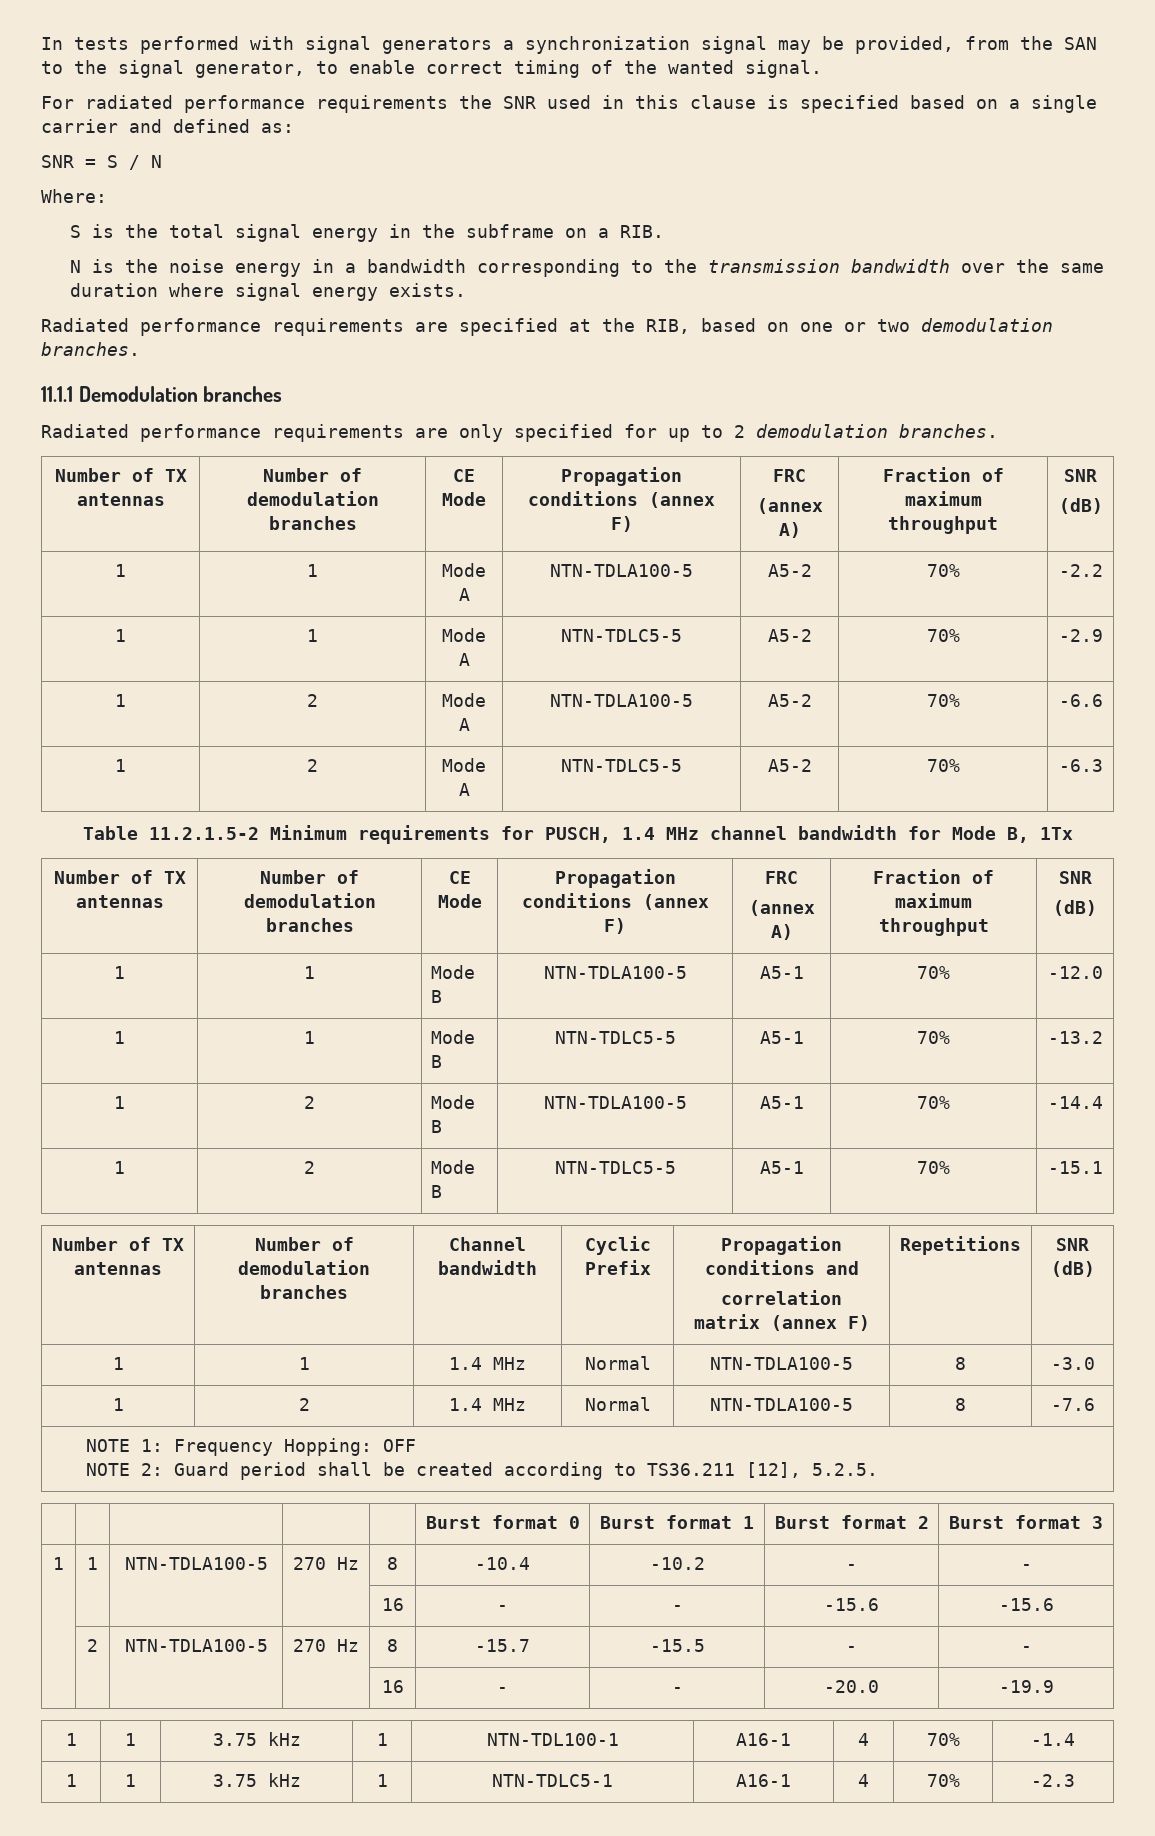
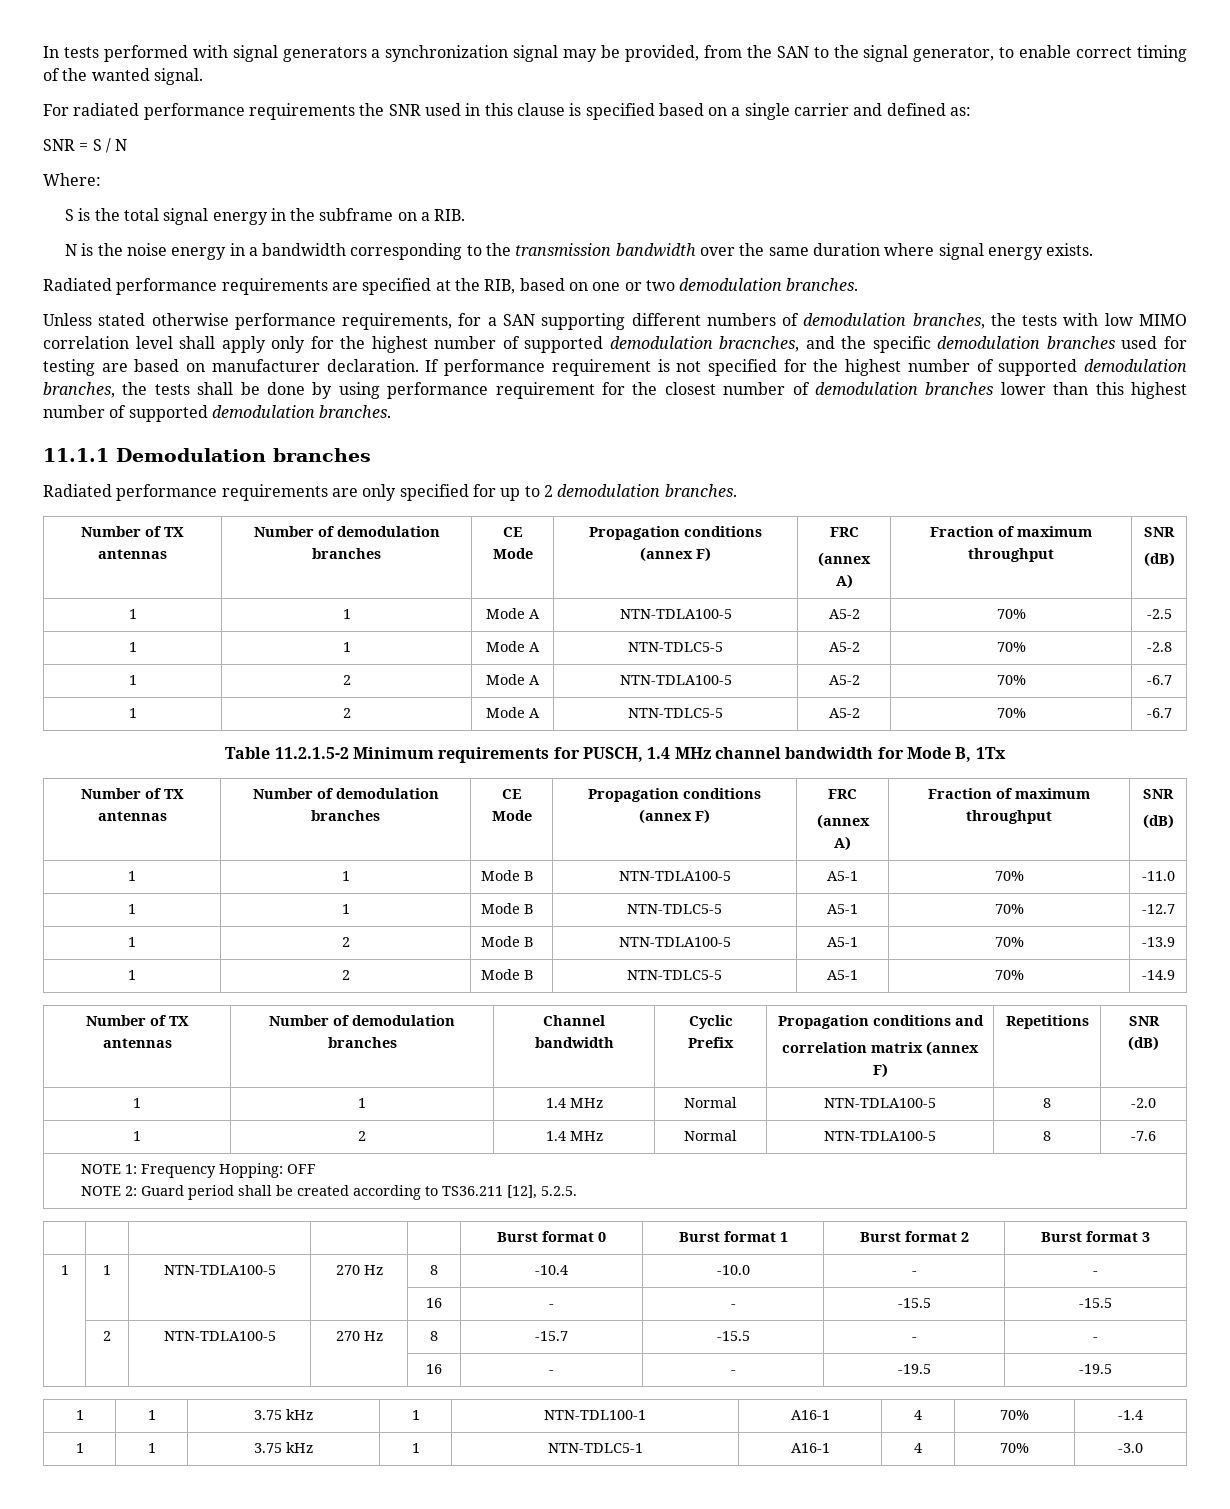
(140, 349) none -> [43,313,1188,330] [43,336,1187,353] [43,359,1187,376] [43,382,1187,399] [43,405,392,422] // Unless stated otherwise performance requirements, for a SAN supporting different numbers of demodulation branches, the tests with low MIMO correlation level shall apply only for the highest number of supported demodulation bracnches, and the specific demodulation branches used for testing are based on manufacturer declaration. If performance requirement is not specified for the highest number of supported demodulation branches, the tests shall be done by using performance requirement for the closest number of demodulation branches lower than this highest number of supported demodulation branches.
[1058,564,1103,577] -2.2 -> [1146,609,1172,619] -2.5
[1058,629,1103,642] -2.9 -> [1146,642,1172,652] -2.8
[1058,694,1103,707] -6.6 -> [1146,675,1172,685] -6.7
[1058,759,1103,772] -6.3 -> [1146,708,1172,718] -6.7
[1047,966,1103,979] -12.0 -> [1141,871,1175,881] -11.0
[1047,1031,1103,1044] -13.2 -> [1141,904,1175,914] -12.7
[1047,1096,1103,1109] -14.4 -> [1141,937,1175,947] -13.9
[1047,1161,1103,1174] -15.1 -> [1141,970,1175,980] -14.9
[1050,1357,1095,1370] -3.0 -> [1131,1098,1156,1108] -2.0
[649,1557,705,1570] [846,1564,857,1570] [1020,1564,1032,1570] [381,1598,404,1611] [497,1605,508,1611] [671,1605,683,1611] [824,1598,879,1611] [998,1598,1054,1611] -10.2 | - | - // | | | | 16 | - | - | -15.6 | -15.6 -> [716,1265,750,1275] [911,1271,917,1275] [1093,1271,1098,1275] [426,1298,442,1308] [549,1304,554,1308] [730,1304,736,1308] [897,1298,931,1308] [1079,1298,1112,1308] -10.0 | - | - // | | | | 16 | - | - | -15.5 | -15.5
[824,1680,879,1693] [998,1680,1054,1693] -20.0 | -19.9 -> [897,1364,931,1374] [1079,1364,1112,1374] -19.5 | -19.5
[1031,1774,1075,1787] -2.3 -> [1118,1443,1143,1453] -3.0

